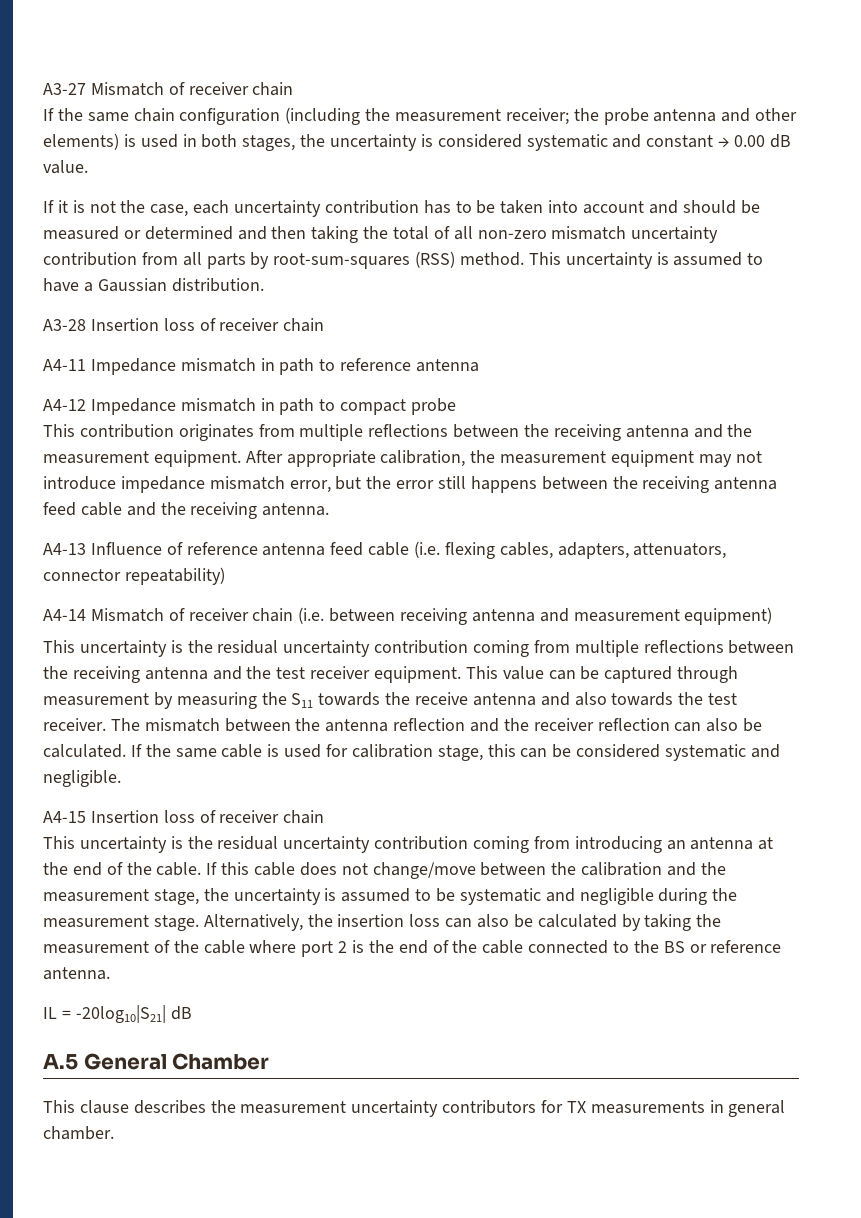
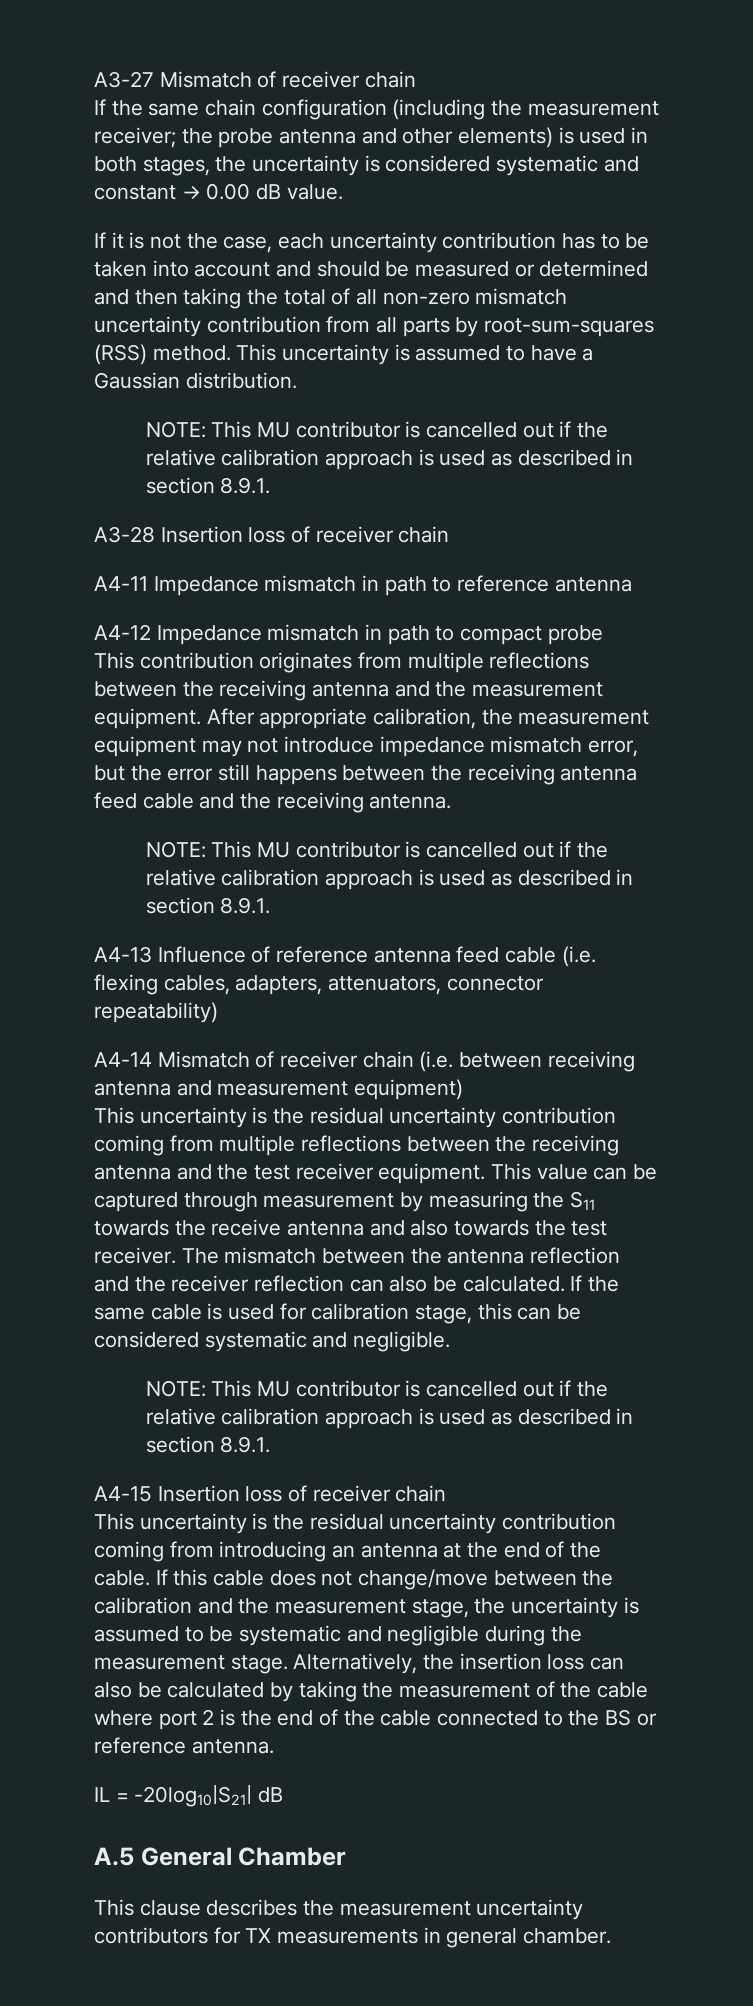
(264, 285) none -> [145,421,608,438] [145,449,634,470] [145,477,271,494] // NOTE: This MU contributor is cancelled out if the relative calibration approach is used as described in section 8.9.1.
(330, 509) none -> [145,841,608,858] [145,869,634,890] [145,897,271,914] // NOTE: This MU contributor is cancelled out if the relative calibration approach is used as described in section 8.9.1.
(121, 778) none -> [145,1380,608,1397] [145,1408,634,1429] [145,1436,271,1453] // NOTE: This MU contributor is cancelled out if the relative calibration approach is used as described in section 8.9.1.

